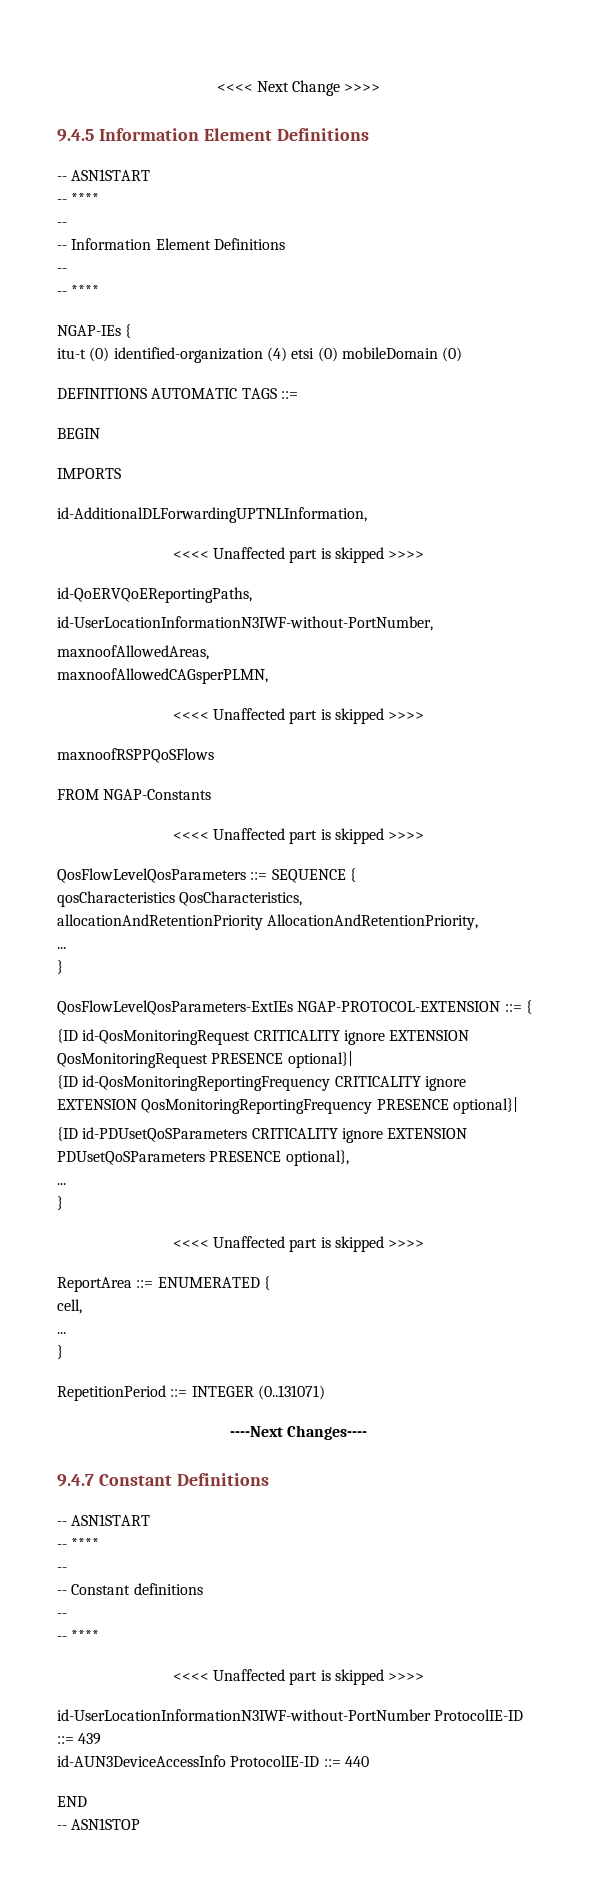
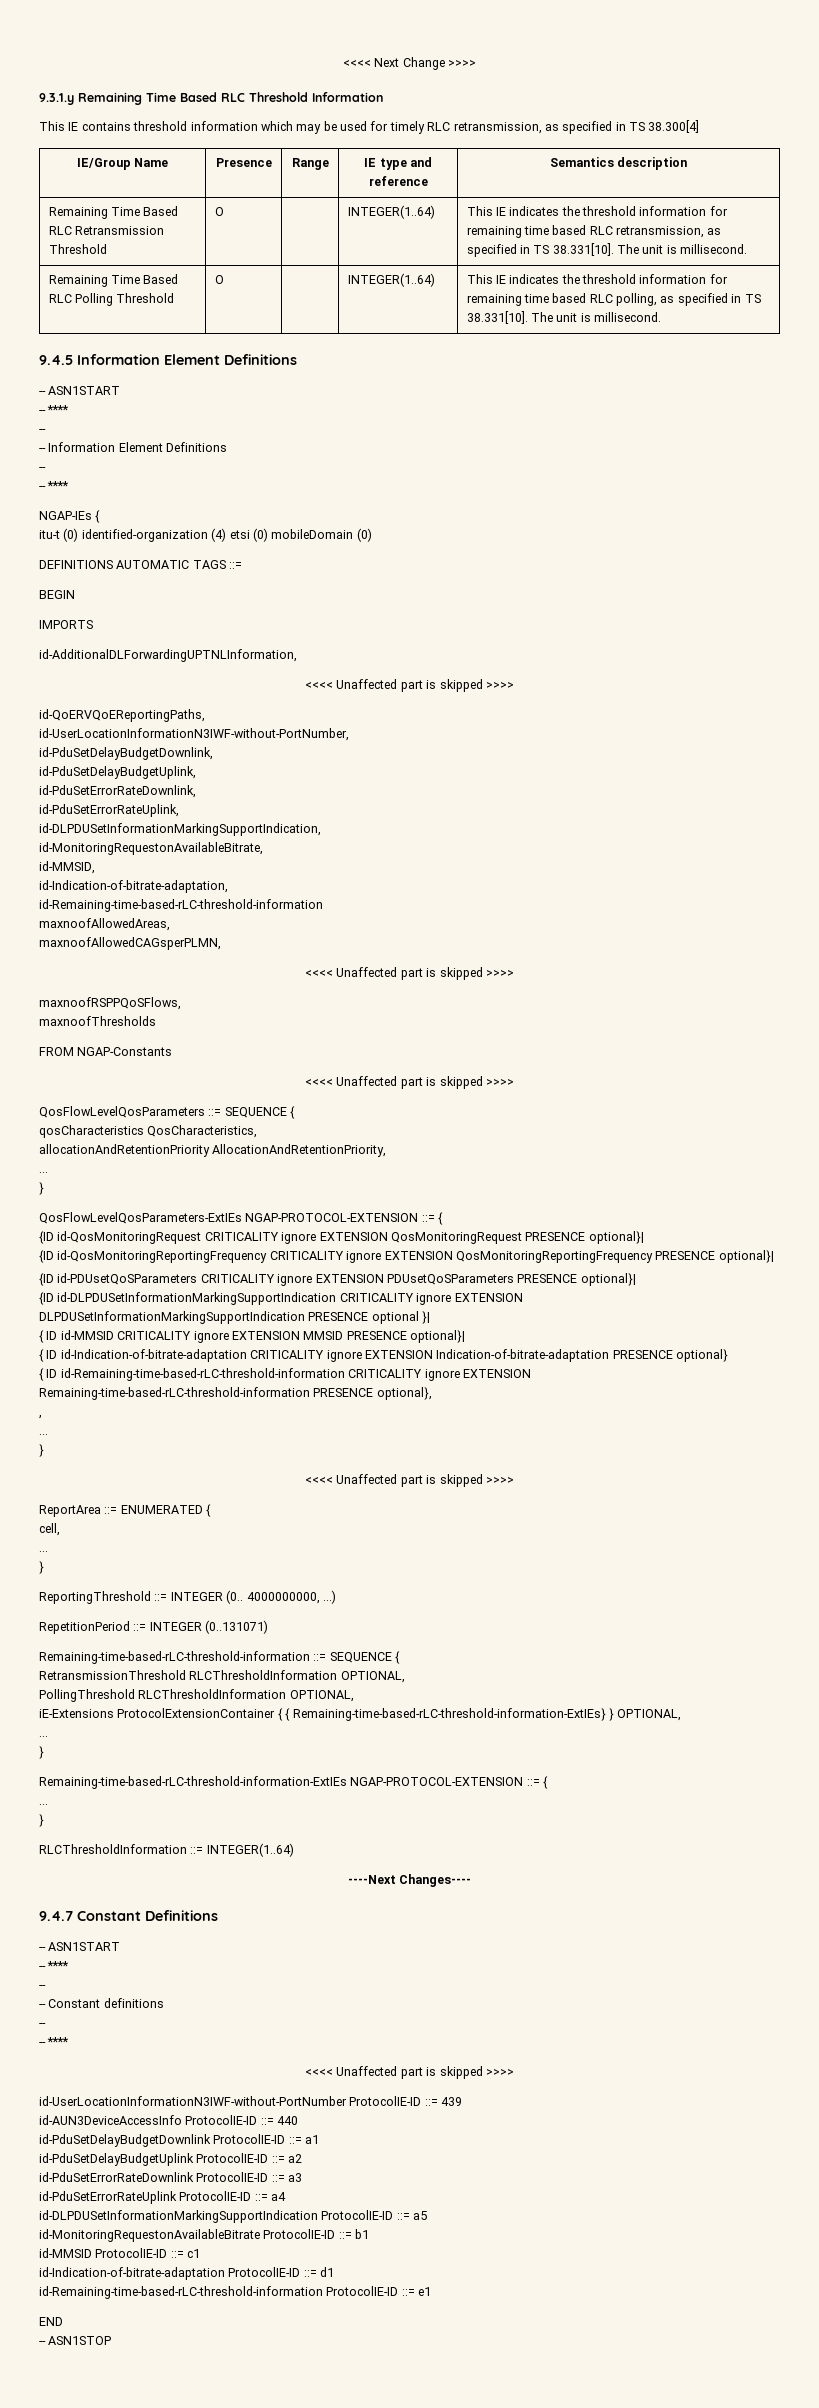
(381, 88) none -> [39,92,383,105] [39,120,700,134] [76,158,169,170] [215,158,272,167] [291,158,329,170] [364,157,432,170] [368,176,428,186] [549,157,688,170] [48,206,179,219] [48,226,164,235] [48,244,107,254] [214,207,224,216] [347,205,435,219] [466,206,728,216] [466,225,722,238] [466,243,748,257] [48,274,179,287] [48,293,175,306] [214,275,224,284] [347,273,435,287] [466,274,728,284] [466,293,761,306] [466,311,662,324] // 9.3.1.y Remaining Time Based RLC Threshold Information // This IE contains threshold information which may be used for timely RLC retransmission, as specified in TS 38.300[4] // IE/Group Name | Presence | Range | IE type and reference | Semantics description // Remaining Time Based RLC Retransmission Threshold | O | | INTEGER(1..64) | This IE indicates the threshold information for remaining time based RLC retransmission, as specified in TS 38.331[10]. The unit is millisecond. // Remaining Time Based RLC Polling Threshold | O | | INTEGER(1..64) | This IE indicates the threshold information for remaining time based RLC polling, as specified in TS 38.331[10]. The unit is millisecond.
(433, 623) none -> [39,747,213,760] [39,766,196,779] [39,785,196,798] [39,804,179,817] [39,823,321,836] [39,842,263,855] [39,861,95,874] [39,880,228,893] [39,899,323,912] // id-PduSetDelayBudgetDownlink, // id-PduSetDelayBudgetUplink, // id-PduSetErrorRateDownlink, // id-PduSetErrorRateUplink, // id-DLPDUSetInformationMarkingSupportIndication, // id-MonitoringRequestonAvailableBitrate, // id-MMSID, // id-Indication-of-bitrate-adaptation, // id-Remaining-time-based-rLC-threshold-information
[57,748,214,763] maxnoofRSPPQoSFlows -> [39,997,181,1010] [39,1016,156,1026] maxnoofRSPPQoSFlows, // maxnoofThresholds
(282, 1156) none -> [580,1273,636,1286] [39,1292,523,1305] [39,1311,431,1324] [39,1330,465,1343] [39,1349,728,1362] [39,1368,531,1381] [39,1387,374,1400] optional}| // {ID id-DLPDUSetInformationMarkingSupportIndication CRITICALITY ignore EXTENSION DLPDUSetInformationMarkingSupportIndication PRESENCE optional }| // { ID id-MMSID CRITICALITY ignore EXTENSION MMSID PRESENCE optional}| // { ID id-Indication-of-bitrate-adaptation CRITICALITY ignore EXTENSION Indication-of-bitrate-adaptation PRESENCE optional} // { ID id-Remaining-time-based-rLC-threshold-information CRITICALITY ignore EXTENSION Remaining-time-based-rLC-threshold-information PRESENCE
(349, 1158) none -> [39,1415,42,1419] // ,
[57,1385,325,1401] RepetitionPeriod ::= INTEGER (0..131071) -> [39,1590,336,1604] [39,1620,269,1634] [39,1651,401,1664] [39,1670,405,1683] [39,1689,354,1702] [39,1708,682,1721] [39,1736,48,1737] [39,1746,44,1759] [39,1776,549,1789] [39,1804,48,1805] [39,1814,44,1827] [39,1843,294,1857] ReportingThreshold ::= INTEGER (0.. 4000000000, ...) // RepetitionPeriod ::= INTEGER (0..131071) // Remaining-time-based-rLC-threshold-information ::= SEQUENCE { // RetransmissionThreshold RLCThresholdInformation OPTIONAL, // PollingThreshold RLCThresholdInformation OPTIONAL, // iE-Extensions ProtocolExtensionContainer { { Remaining-time-based-rLC-threshold-information-ExtIEs} } OPTIONAL, // ... // } // Remaining-time-based-rLC-threshold-information-ExtIEs NGAP-PROTOCOL-EXTENSION ::= { // ... // } // RLCThresholdInformation ::= INTEGER(1..64)
(369, 1761) none -> [39,2134,320,2147] [39,2153,303,2166] [39,2172,303,2182] [39,2191,287,2204] [39,2210,428,2223] [39,2229,370,2242] [39,2248,201,2258] [39,2267,335,2280] [39,2286,432,2299] // id-PduSetDelayBudgetDownlink ProtocolIE-ID ::= a1 // id-PduSetDelayBudgetUplink ProtocolIE-ID ::= a2 // id-PduSetErrorRateDownlink ProtocolIE-ID ::= a3 // id-PduSetErrorRateUplink ProtocolIE-ID ::= a4 // id-DLPDUSetInformationMarkingSupportIndication ProtocolIE-ID ::= a5 // id-MonitoringRequestonAvailableBitrate ProtocolIE-ID ::= b1 // id-MMSID ProtocolIE-ID ::= c1 // id-Indication-of-bitrate-adaptation ProtocolIE-ID ::= d1 // id-Remaining-time-based-rLC-threshold-information ProtocolIE-ID ::= e1

